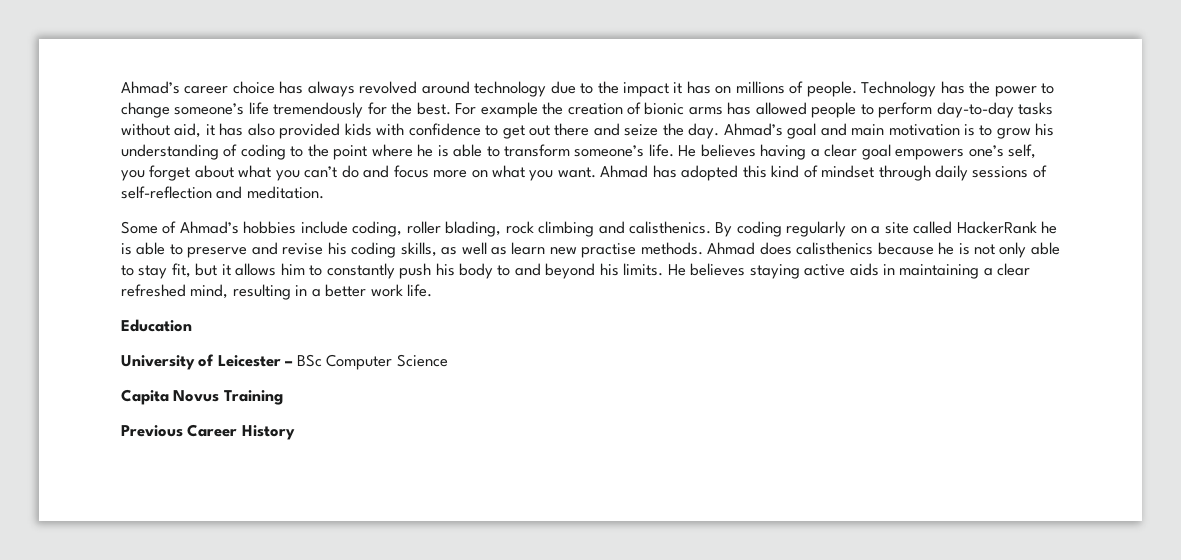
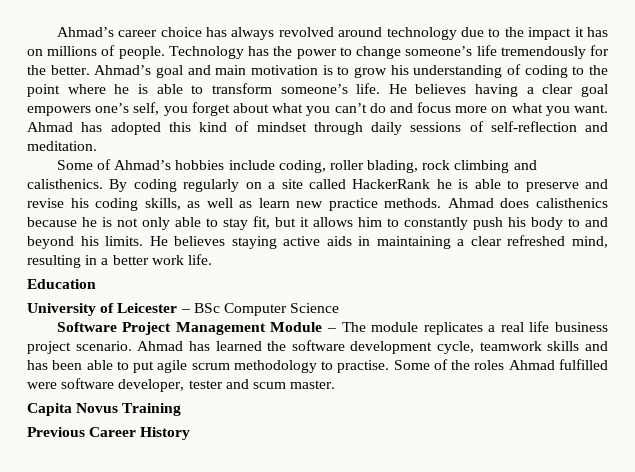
[416,102,1054,118] [121,123,720,139] best. For example the creation of bionic arms has allowed people to perform day-to-day tasks without aid, it has also provided kids with confidence to get out there and seize the day. -> [50,65,90,75] better.
[581,243,637,258] practise -> [328,198,378,211] practice
(448, 360) none -> [56,321,609,335] [27,340,608,354] [27,359,608,373] [27,378,336,392] // Software Project Management Module – The module replicates a real life business project scenario. Ahmad has learned the software development cycle, teamwork skills and has been able to put agile scrum methodology to practise. Some of the roles Ahmad fulfilled were software developer, tester and scum master.

